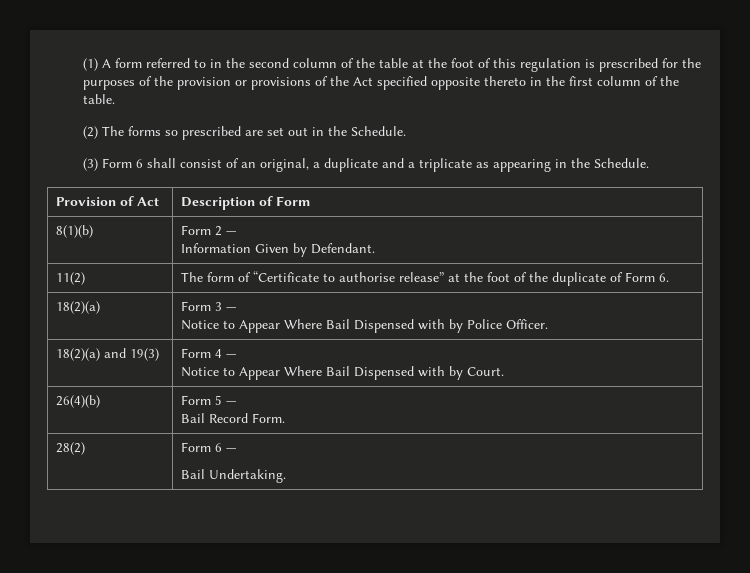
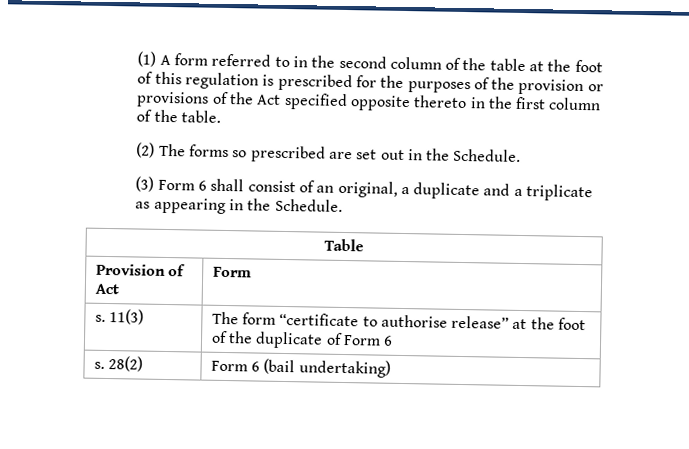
(649, 163) none -> [324,238,364,252] // Table
[180,196,273,210] Description of -> (119, 289) none
[55,225,93,238] [180,225,236,236] [180,243,375,257] [55,272,85,285] 8(1)(b) | Form 2 — // Information Given by Defendant. // 11(2) -> [94,309,144,325] s. 11(3)
[237,271,319,282] of “Certificate -> [279,312,360,327] “certificate
[658,273,669,282] [55,301,100,314] [180,301,236,311] [180,319,548,333] [55,348,159,361] [180,348,236,358] [180,366,504,380] [55,395,100,408] [180,395,236,405] [180,413,285,423] 6. // 18(2)(a) | Form 3 — // Notice to Appear Where Bail Dispensed with by Police Officer. // 18(2)(a) and 19(3) | Form 4 — // Notice to Appear Where Bail Dispensed with by Court. // 26(4)(b) | Form 5 — // Bail Record Form. // -> [383,335,394,346] [93,361,105,369] 6 // s.
[225,448,236,452] [180,469,286,483] — // Bail Undertaking. -> [263,358,391,378] (bail undertaking)

